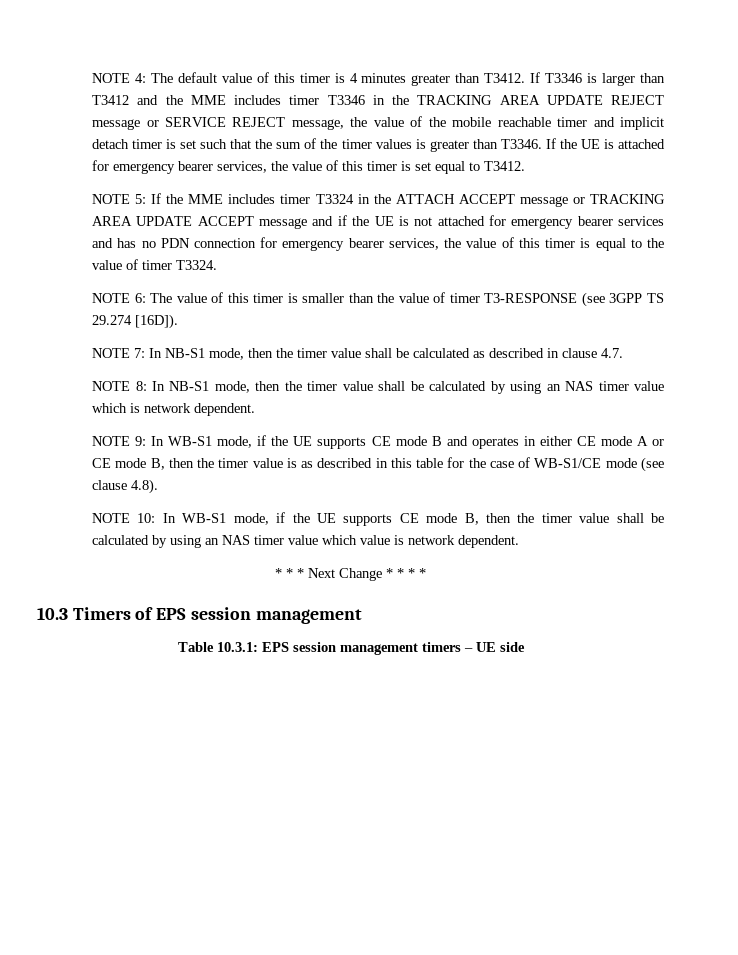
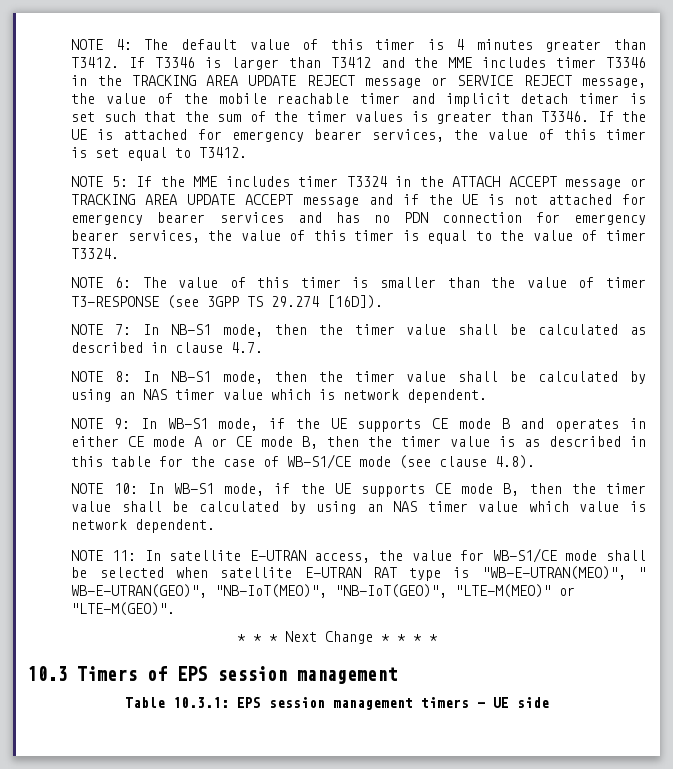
(520, 541) none -> [71,548,646,563] [71,566,646,581] [71,584,576,598] [71,602,176,616] // NOTE 11: In satellite E-UTRAN access, the value for WB-S1/CE mode shall be selected when satellite E-UTRAN RAT type is "WB-E-UTRAN(MEO)", " WB-E-UTRAN(GEO)", "NB-IoT(MEO)", "NB-IoT(GEO)", "LTE-M(MEO)" or "LTE-M(GEO)".

